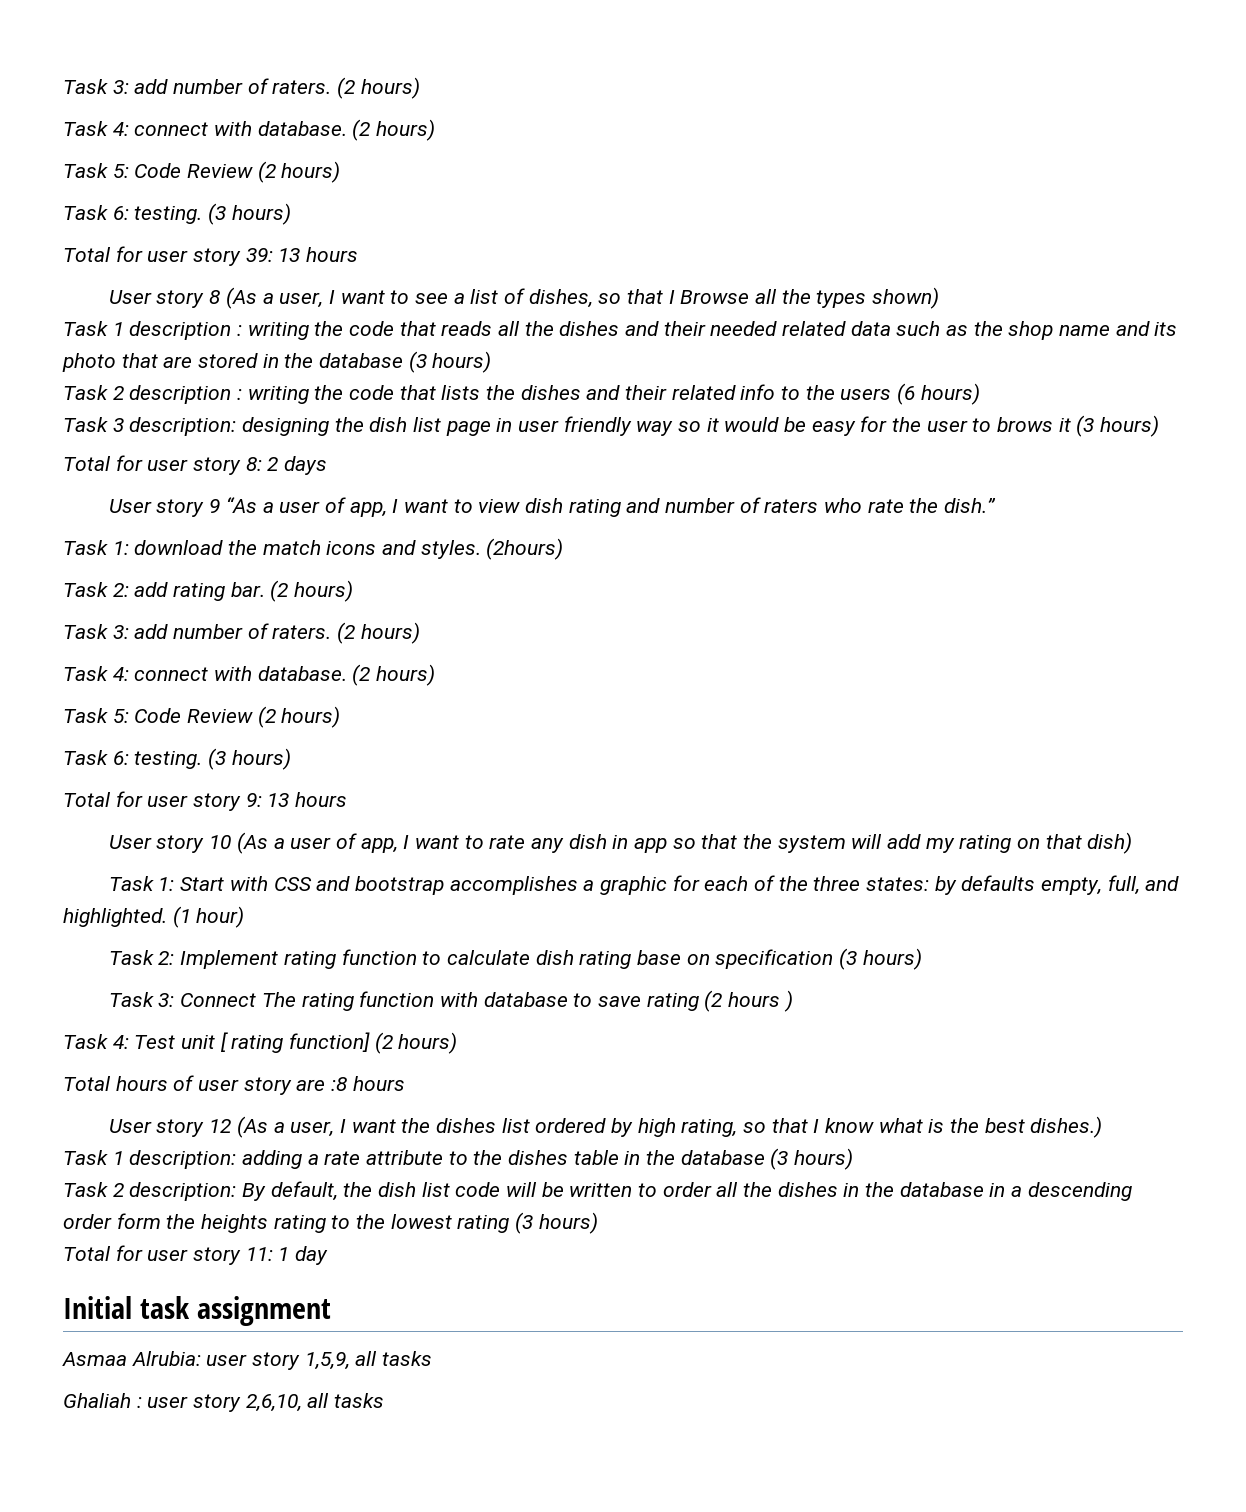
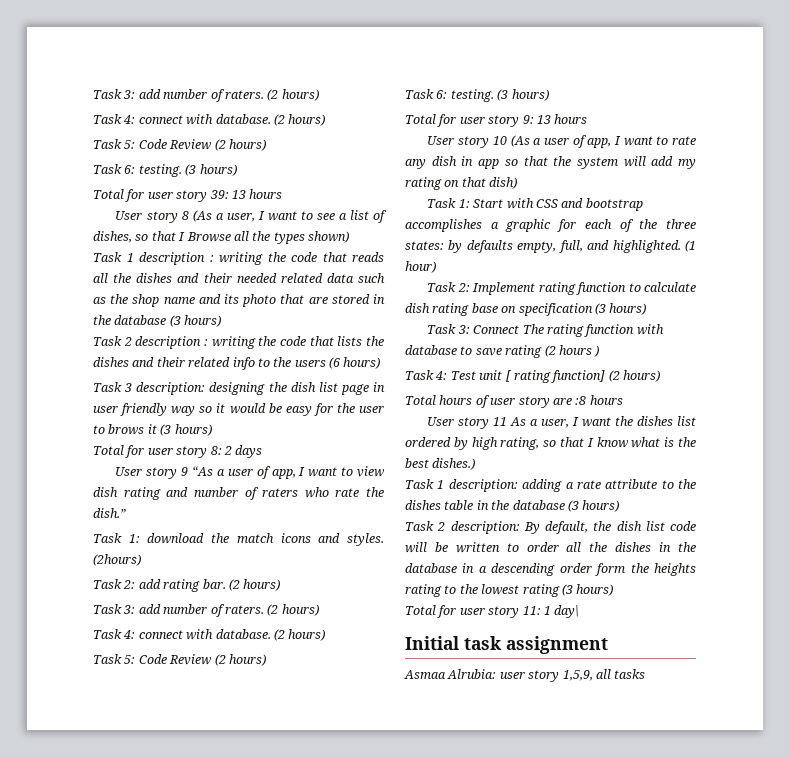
[209,1116,268,1138] 12 (As -> [493,417,527,426] 11 As
[295,1246,329,1265] day -> [554,605,580,618] day\
[63,1393,385,1412] // Ghaliah : user story 2,6,10, all tasks -> (646, 674) none

